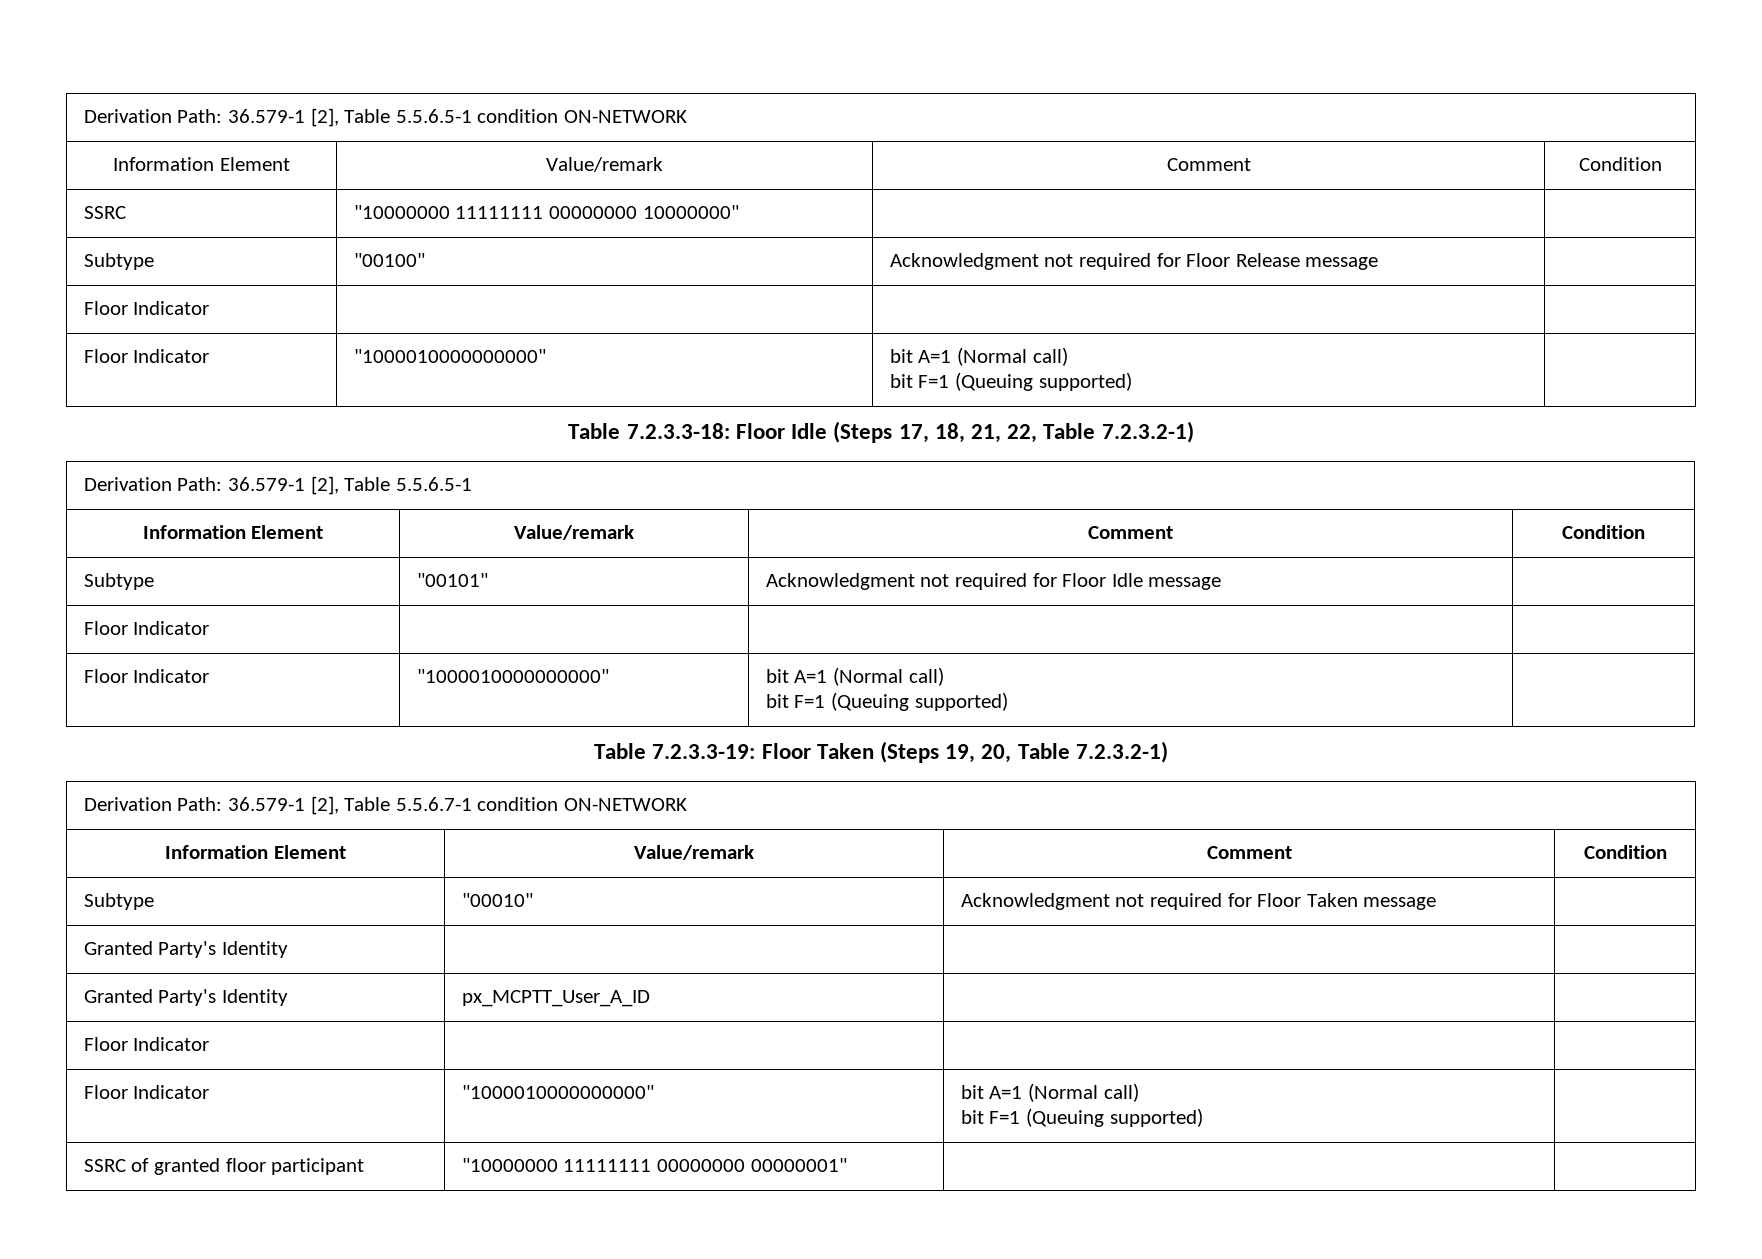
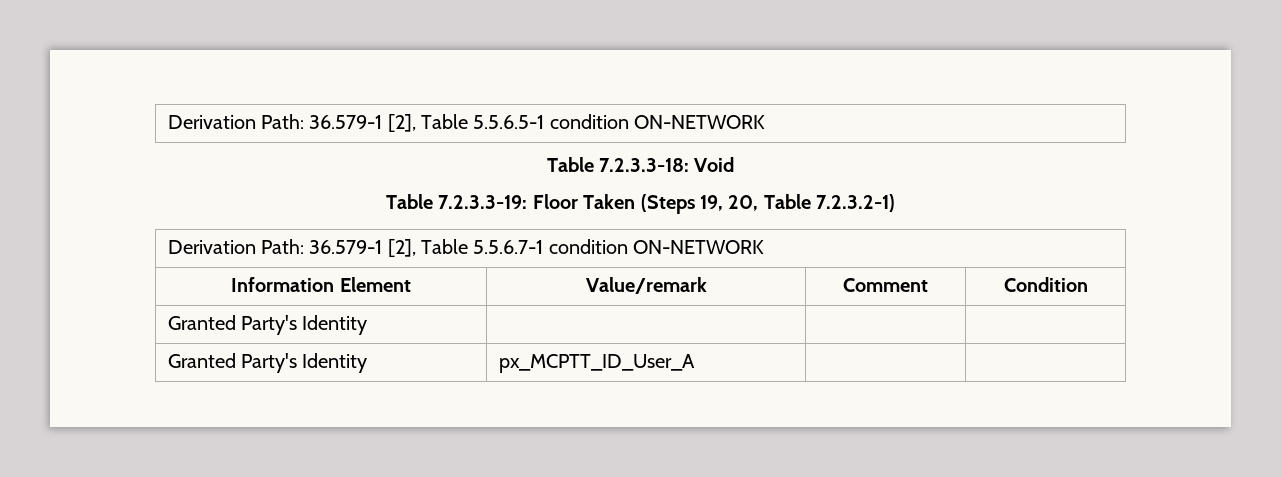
[113,157,290,171] [546,157,663,172] [1166,158,1251,171] [1578,157,1662,171] [83,206,126,219] [353,205,739,219] [83,253,154,270] [353,253,425,267] [889,253,1379,270] [83,301,210,315] [83,349,210,363] [353,349,546,363] [889,347,1068,366] [889,372,1132,391] [568,421,1194,443] [83,476,472,495] [142,525,324,539] [514,525,634,540] [1088,526,1173,539] [1562,525,1645,539] [83,573,154,590] [416,573,488,587] [765,573,1222,590] [83,621,210,635] [83,669,210,683] [416,669,609,683] [765,667,944,686] [765,692,1008,711] // Information Element | Value/remark | Comment | Condition // SSRC | "10000000 11111111 00000000 10000000" | | // Subtype | "00100" | Acknowledgment not required for Floor Release message | // Floor Indicator | | | // Floor Indicator | "1000010000000000" | bit A=1 (Normal call) // bit F=1 (Queuing supported) | // Table 7.2.3.3-18: Floor Idle (Steps 17, 18, 21, 22, Table 7.2.3.2-1) // Derivation Path: 36.579-1 [2], Table 5.5.6.5-1 // Information Element | Value/remark | Comment | Condition // Subtype | "00101" | Acknowledgment not required for Floor Idle message | // Floor Indicator | | | // Floor Indicator | "1000010000000000" | bit A=1 (Normal call) // bit F=1 (Queuing supported) | -> [546,157,735,172] // Table 7.2.3.3-18: Void
[83,893,154,910] [461,893,533,907] [960,893,1437,910] // Subtype | "00010" | Acknowledgment not required for Floor Taken message | -> (1088, 284) none
[461,990,650,1007] [83,1037,210,1051] [83,1085,210,1099] [461,1085,654,1099] [960,1083,1139,1102] [960,1108,1203,1127] [83,1158,365,1175] [461,1158,847,1172] px_MCPTT_User_A_ID | | // Floor Indicator | | | // Floor Indicator | "1000010000000000" | bit A=1 (Normal call) // bit F=1 (Queuing supported) | // SSRC of granted floor participant | "10000000 11111111 00000000 00000001" -> [498,354,695,373] px_MCPTT_ID_User_A

